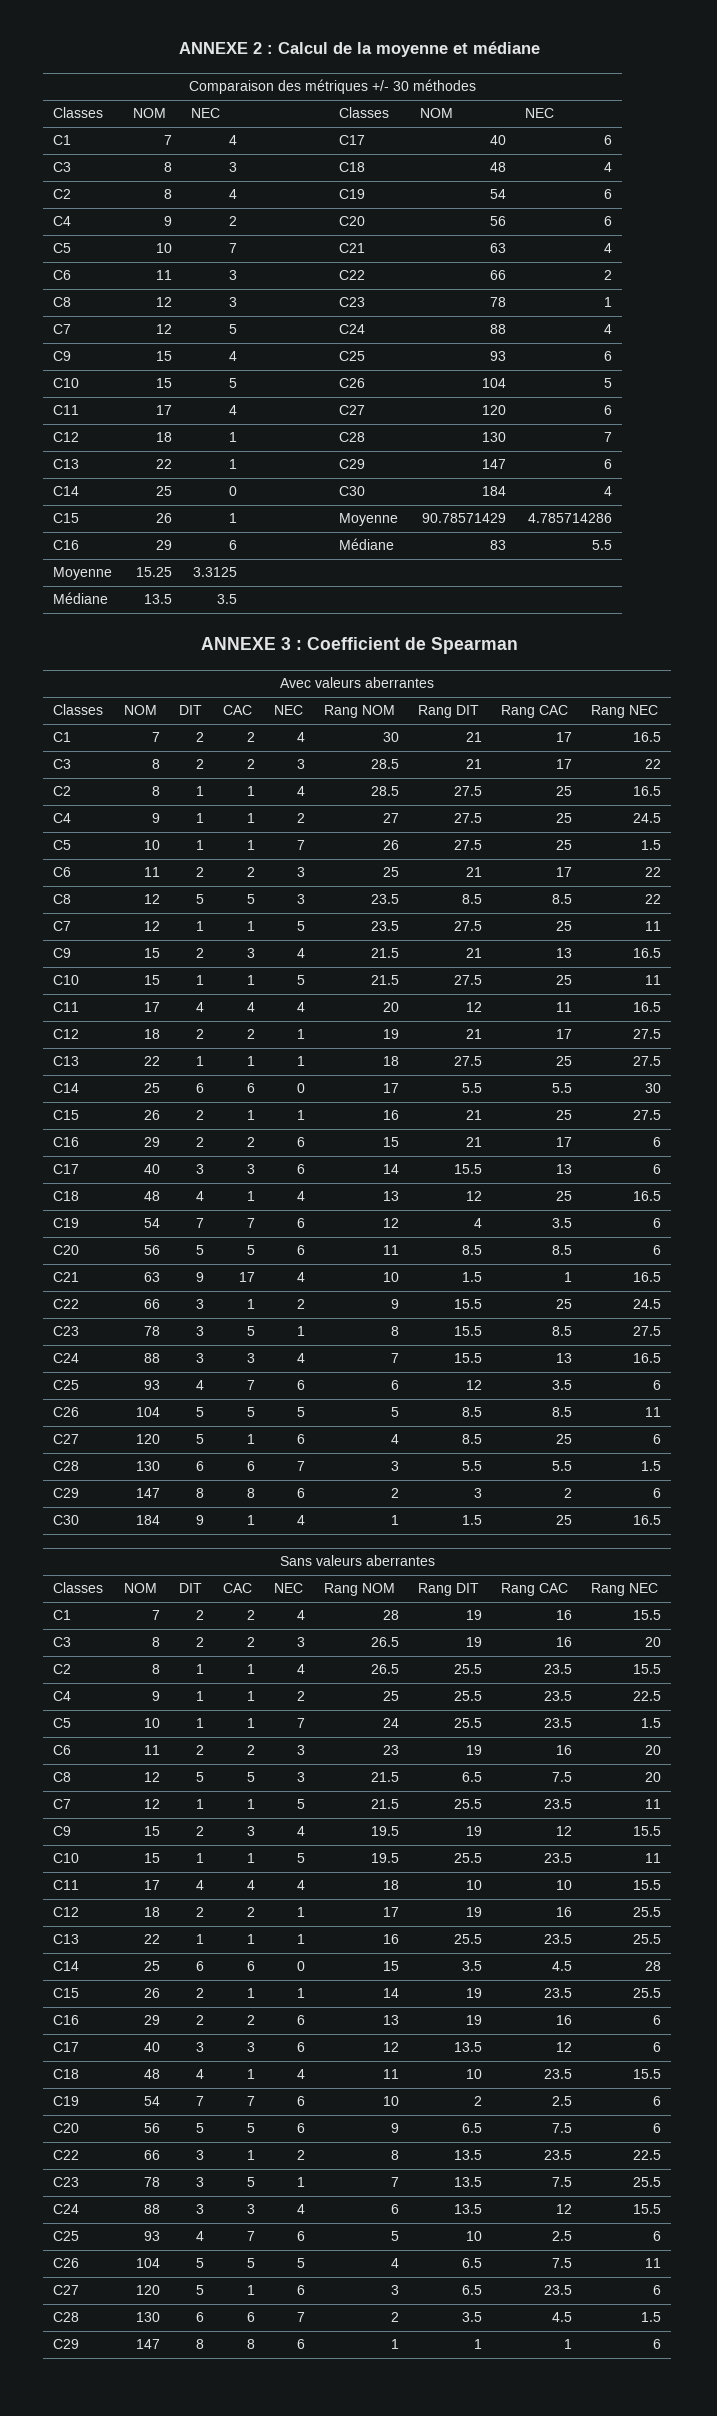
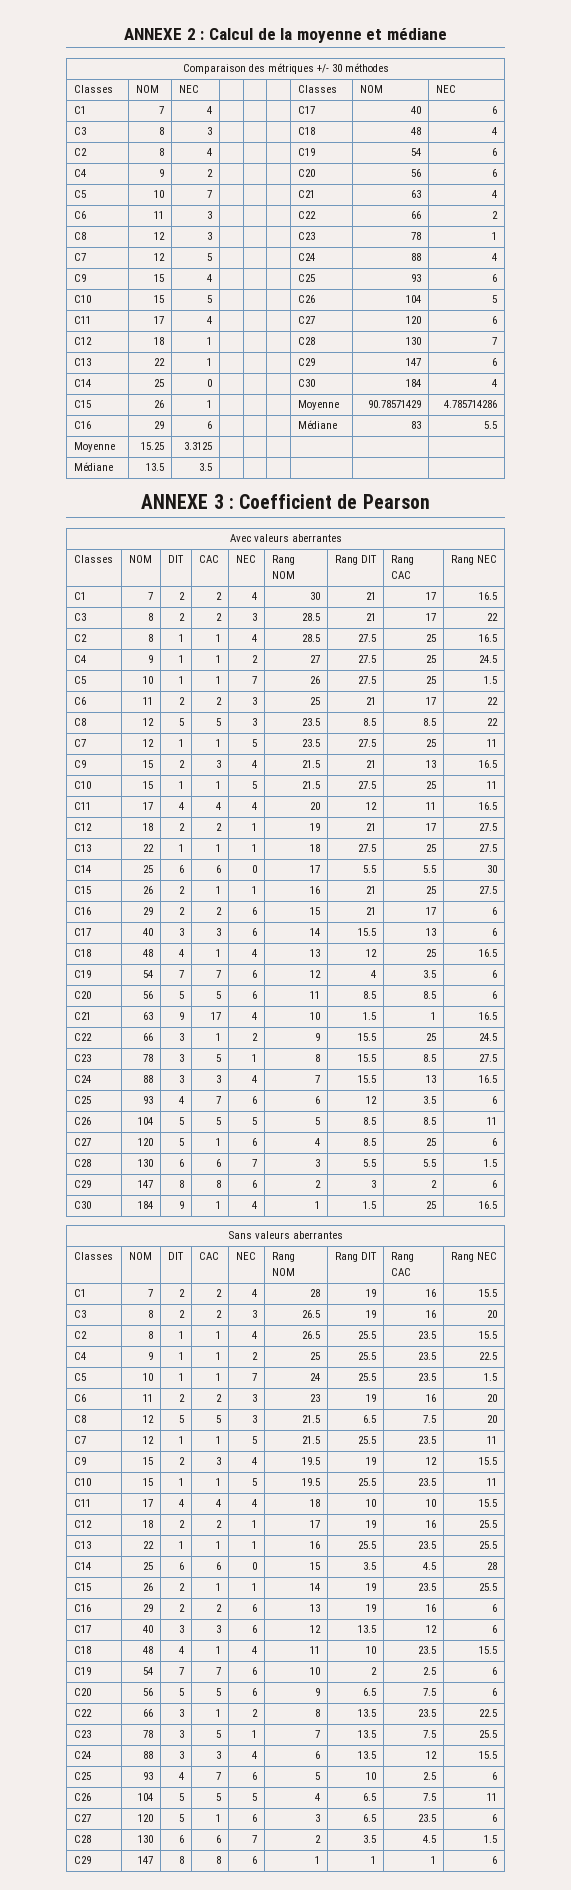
[431,637,518,654] Spearman -> [362,494,430,509] Pearson

